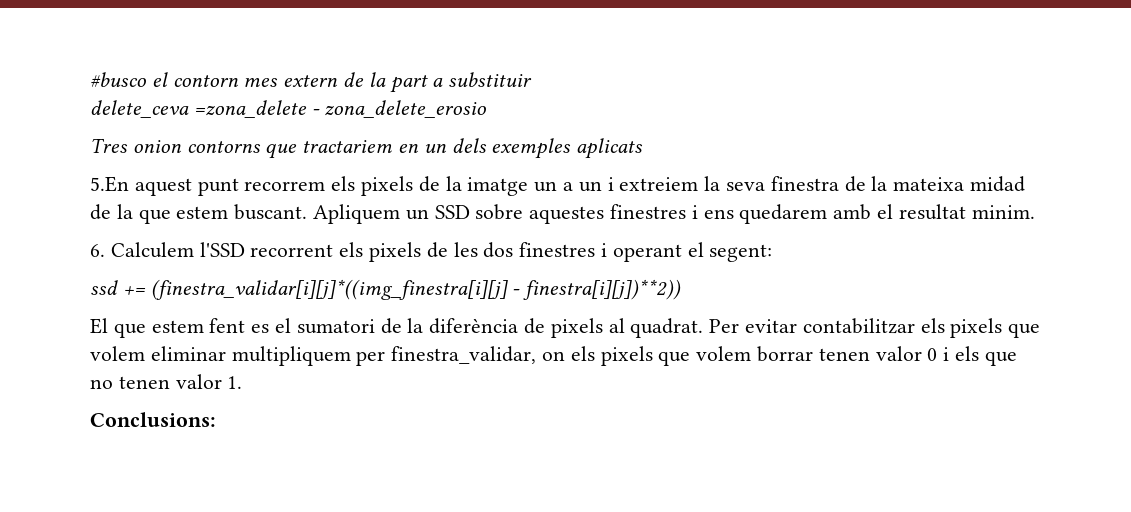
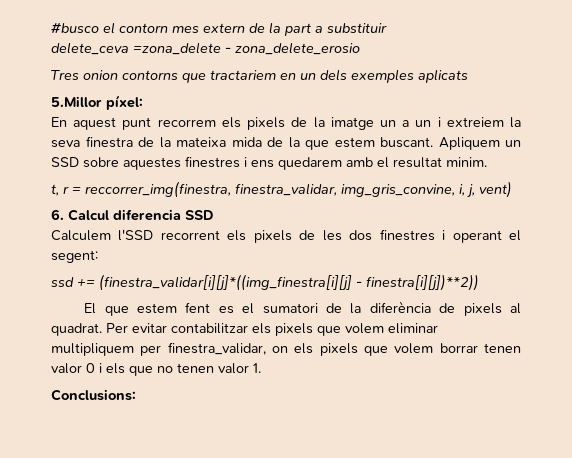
[90,176,129,192] 5.En -> [51,95,143,110] [51,117,67,127] 5.Millor píxel: // En
[970,176,1026,192] midad -> [231,137,262,147] mida
[90,244,105,257] 6. -> [51,181,512,198] [51,209,213,221] t, r = reccorrer_img(finestra, finestra_validar, img_gris_convine, i, j, vent) // 6. Calcul diferencia SSD //

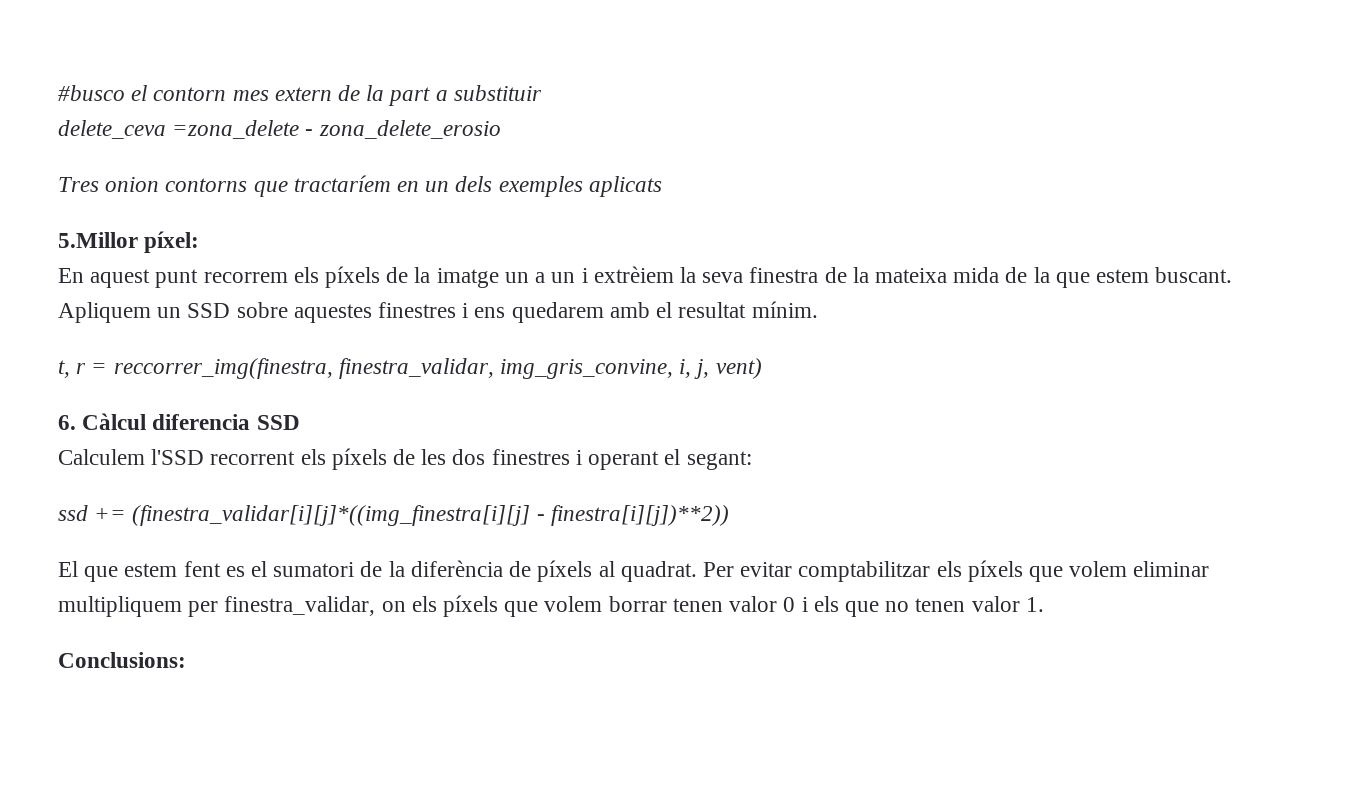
[210,70,276,80] tractariem -> [293,175,391,192] tractaríem
[247,117,286,130] pixels -> [325,266,381,288] píxels
[446,117,504,127] extreiem -> [593,266,674,283] extrèiem
[446,157,487,167] minim. -> [751,301,818,318] mínim.
[68,209,109,221] Calcul -> [82,413,147,430] Càlcul
[253,230,292,243] pixels -> [331,448,387,470] píxels
[51,250,98,263] segent: -> [686,451,752,470] segant:
[463,303,502,316] pixels -> [537,560,593,582] píxels
[171,323,313,336] contabilitzar els pixels -> [798,560,1023,582] comptabilitzar els píxels
[319,343,358,356] pixels -> [443,595,499,617] píxels

